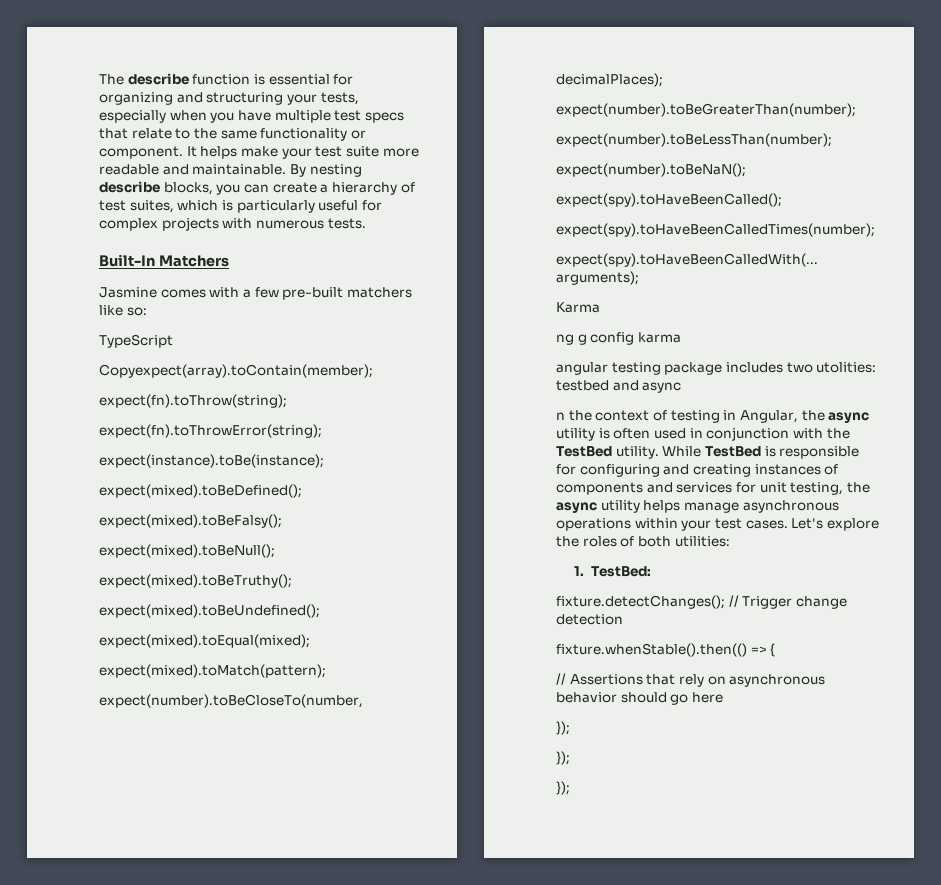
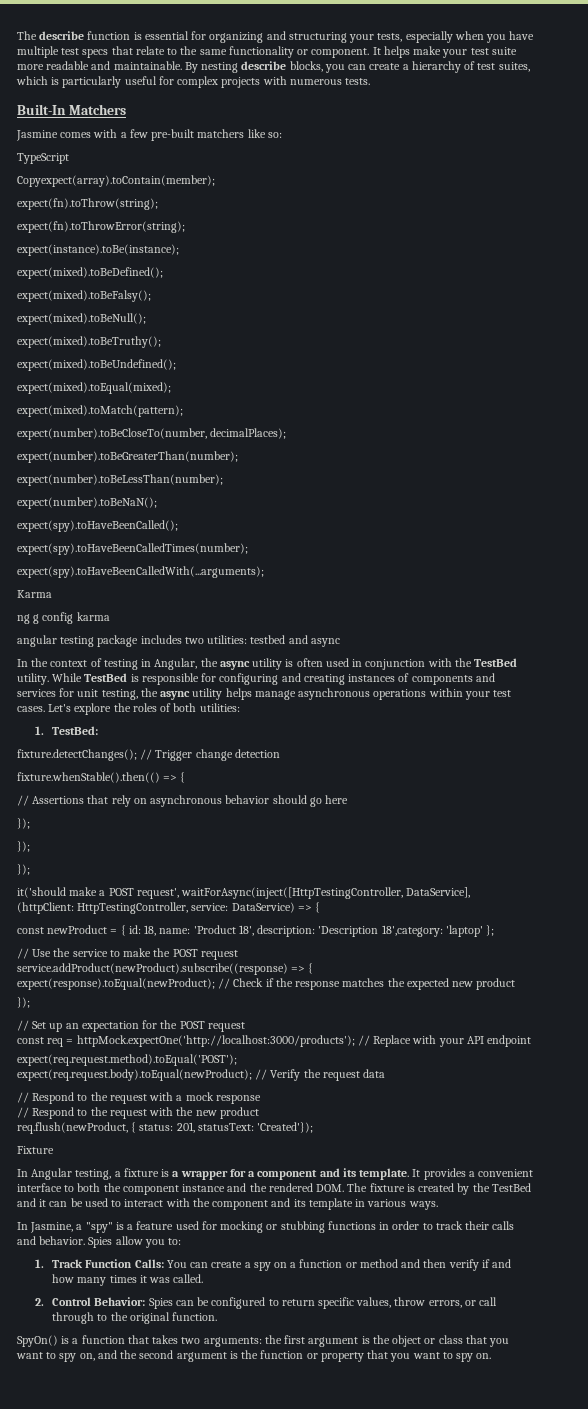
[816,362,877,373] utolities: -> [207,635,248,644] utilities:
[556,412,565,420] n -> [17,659,28,667] In
(570, 788) none -> [17,887,471,899] [17,902,321,914] [17,925,495,937] [17,948,238,960] [17,963,314,975] [17,978,516,990] [17,997,30,1008] [17,1020,245,1032] [17,1035,532,1047] [17,1054,237,1066] [17,1069,386,1081] [17,1092,261,1104] [17,1107,259,1119] [17,1122,314,1134] [17,1146,54,1154] [17,1168,534,1180] [17,1183,531,1195] [17,1198,438,1210] [17,1221,515,1233] [17,1236,182,1248] [34,1259,512,1271] [52,1274,204,1286] [34,1297,498,1309] [52,1312,218,1324] [17,1335,510,1347] [16,1350,492,1362] // it('should make a POST request', waitForAsync(inject([HttpTestingController, DataService], // (httpClient: HttpTestingController, service: DataService) => { // const newProduct = { id: 18, name: 'Product 18', description: 'Description 18',category: 'laptop' }; // // Use the service to make the POST request // service.addProduct(newProduct).subscribe((response) => { // expect(response).toEqual(newProduct); // Check if the response matches the expected new product // }); // // Set up an expectation for the POST request // const req = httpMock.expectOne('http://localhost:3000/products'); // Replace with your API endpoint // expect(req.request.method).toEqual('POST'); // expect(req.request.body).toEqual(newProduct); // Verify the request data // // Respond to the request with a mock response // // Respond to the request with the new product // req.flush(newProduct, { status: 201, statusText: 'Created'}); // Fixture // In Angular testing, a fixture is a wrapper for a component and its template. It provides a convenient interface to both the component instance and the rendered DOM. The fixture is created by the TestBed and it can be used to interact with the component and its template in various ways. // In Jasmine, a "spy" is a feature used for mocking or stubbing functions in order to track their calls and behavior. Spies allow you to: // 1. Track Function Calls: You can create a spy on a function or method and then verify if and how many times it was called. // 2. Control Behavior: Spies can be configured to return specific values, throw errors, or call through to the original function. // SpyOn() is a function that takes two arguments: the first argument is the object or class that you want to spy on, and the second argument is the function or property that you want to spy on.

